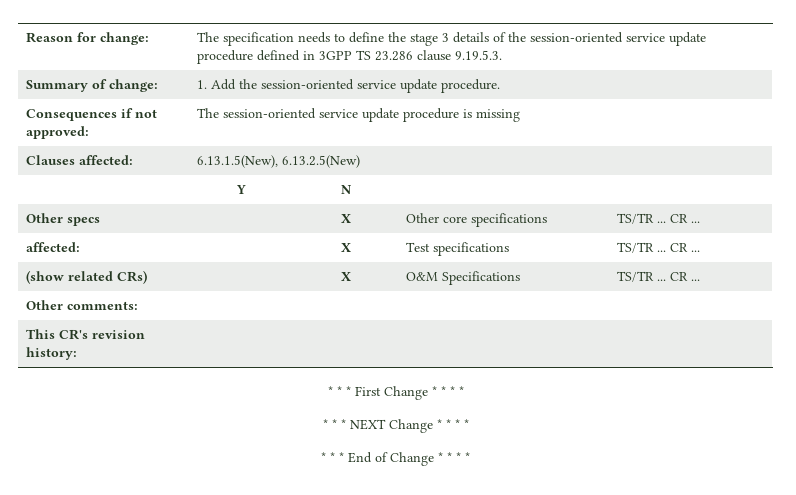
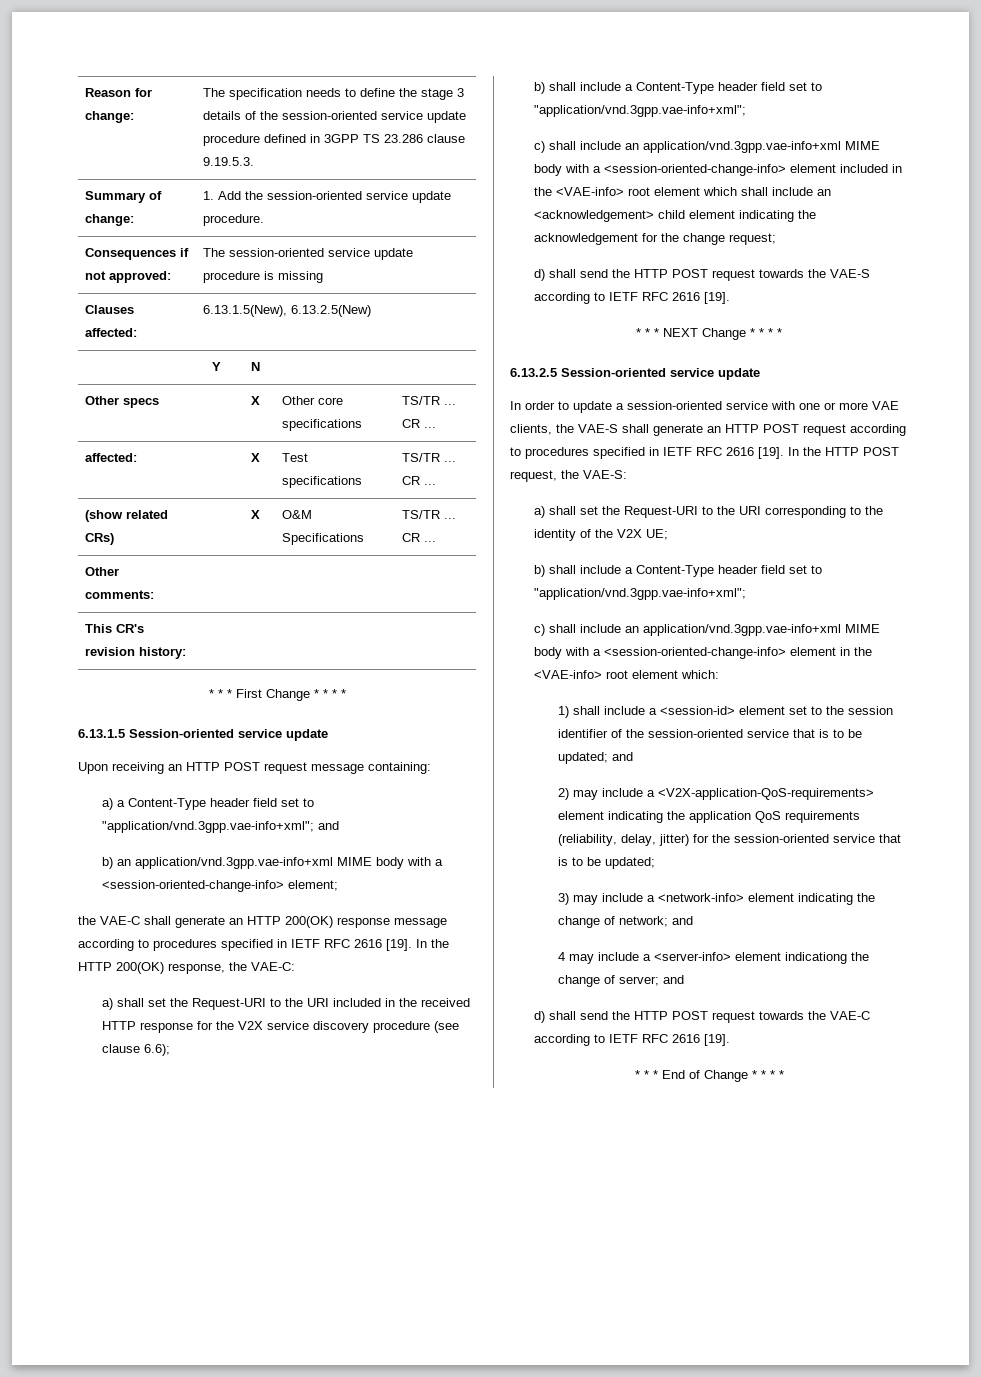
(464, 391) none -> [78,729,328,741] [78,762,431,774] [101,798,314,810] [101,821,339,833] [101,857,443,869] [101,880,338,892] [78,916,447,928] [78,939,449,951] [78,962,295,974] [101,998,470,1010] [101,1021,459,1033] [101,1044,170,1056] [533,82,822,94] [533,105,746,117] [533,141,880,153] [533,164,902,176] [533,187,831,196] [533,210,816,222] [533,233,776,245] [533,269,870,281] [533,292,730,304] // 6.13.1.5 Session-oriented service update // Upon receiving an HTTP POST request message containing: // a) a Content-Type header field set to "application/vnd.3gpp.vae-info+xml"; and // b) an application/vnd.3gpp.vae-info+xml MIME body with a <session-oriented-change-info> element; // the VAE-C shall generate an HTTP 200(OK) response message according to procedures specified in IETF RFC 2616 [19]. In the HTTP 200(OK) response, the VAE-C: // a) shall set the Request-URI to the URI included in the received HTTP response for the V2X service discovery procedure (see clause 6.6); // b) shall include a Content-Type header field set to "application/vnd.3gpp.vae-info+xml"; // c) shall include an application/vnd.3gpp.vae-info+xml MIME body with a <session-oriented-change-info> element included in the <VAE-info> root element which shall include an <acknowledgement> child element indicating the acknowledgement for the change request; // d) shall send the HTTP POST request towards the VAE-S according to IETF RFC 2616 [19].
(469, 424) none -> [510,368,760,380] [510,401,899,413] [510,424,906,436] [510,447,899,459] [510,470,627,482] [533,506,883,518] [533,529,668,541] [533,565,822,577] [533,588,746,600] [533,624,880,636] [533,647,872,659] [533,670,719,679] [557,706,893,718] [557,729,862,738] [557,752,633,764] [557,788,874,800] [557,811,860,823] [557,834,901,846] [557,857,655,869] [557,893,875,905] [557,916,693,928] [557,952,869,964] [557,975,684,987] [533,1011,870,1023] [533,1034,730,1046] // 6.13.2.5 Session-oriented service update // In order to update a session-oriented service with one or more VAE clients, the VAE-S shall generate an HTTP POST request according to procedures specified in IETF RFC 2616 [19]. In the HTTP POST request, the VAE-S: // a) shall set the Request-URI to the URI corresponding to the identity of the V2X UE; // b) shall include a Content-Type header field set to "application/vnd.3gpp.vae-info+xml"; // c) shall include an application/vnd.3gpp.vae-info+xml MIME body with a <session-oriented-change-info> element in the <VAE-info> root element which: // 1) shall include a <session-id> element set to the session identifier of the session-oriented service that is to be updated; and // 2) may include a <V2X-application-QoS-requirements> element indicating the application QoS requirements (reliability, delay, jitter) for the session-oriented service that is to be updated; // 3) may include a <network-info> element indicating the change of network; and // 4 may include a <server-info> element indicationg the change of server; and // d) shall send the HTTP POST request towards the VAE-C according to IETF RFC 2616 [19].

